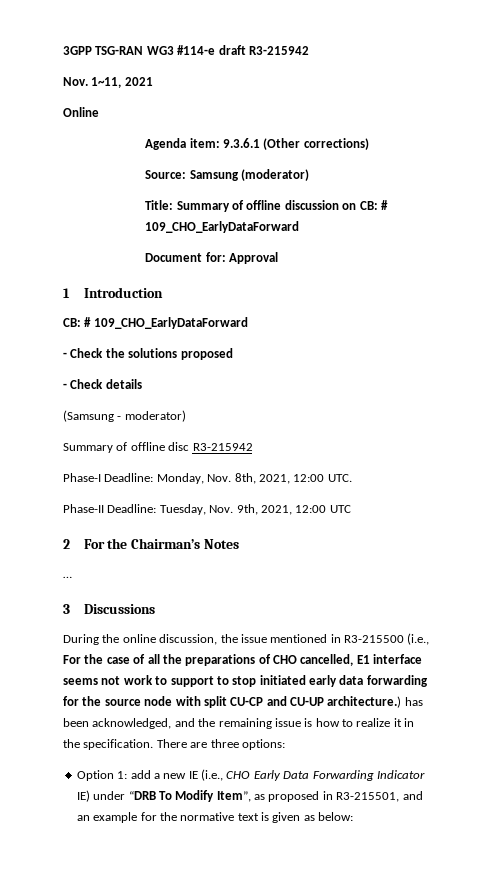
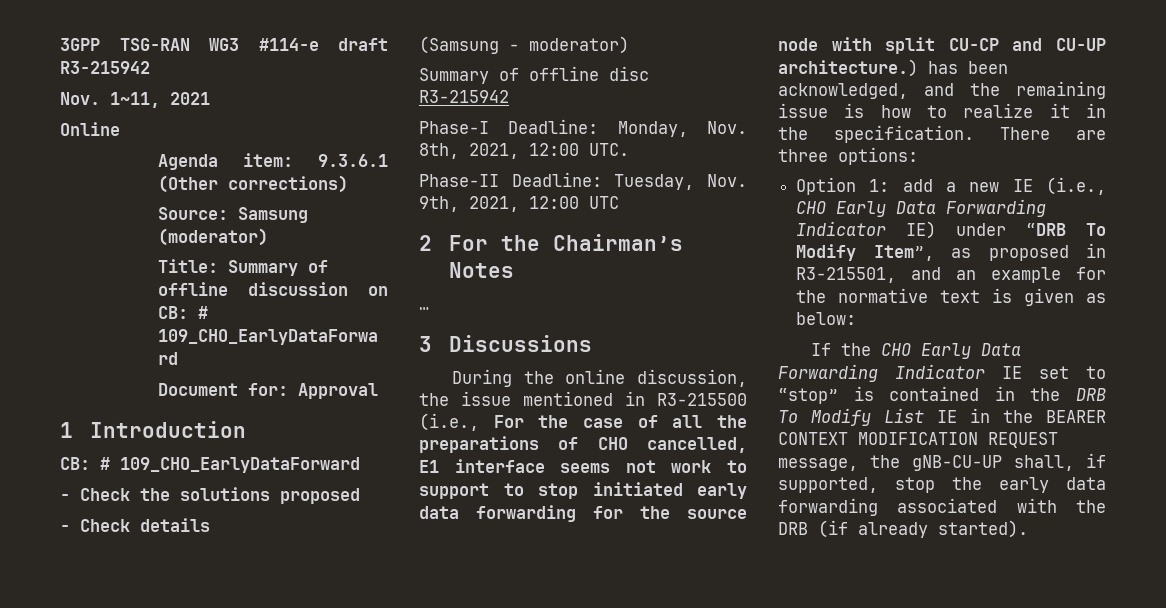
(354, 816) none -> [810,343,1021,359] [778,364,1106,382] [778,386,1106,404] [778,408,1106,426] [778,432,1058,448] [778,453,1106,471] [778,477,1106,493] [778,498,1106,516] [778,520,1028,538] // If the CHO Early Data Forwarding Indicator IE set to “stop” is contained in the DRB To Modify List IE in the BEARER CONTEXT MODIFICATION REQUEST message, the gNB-CU-UP shall, if supported, stop the early data forwarding associated with the DRB (if already started).

